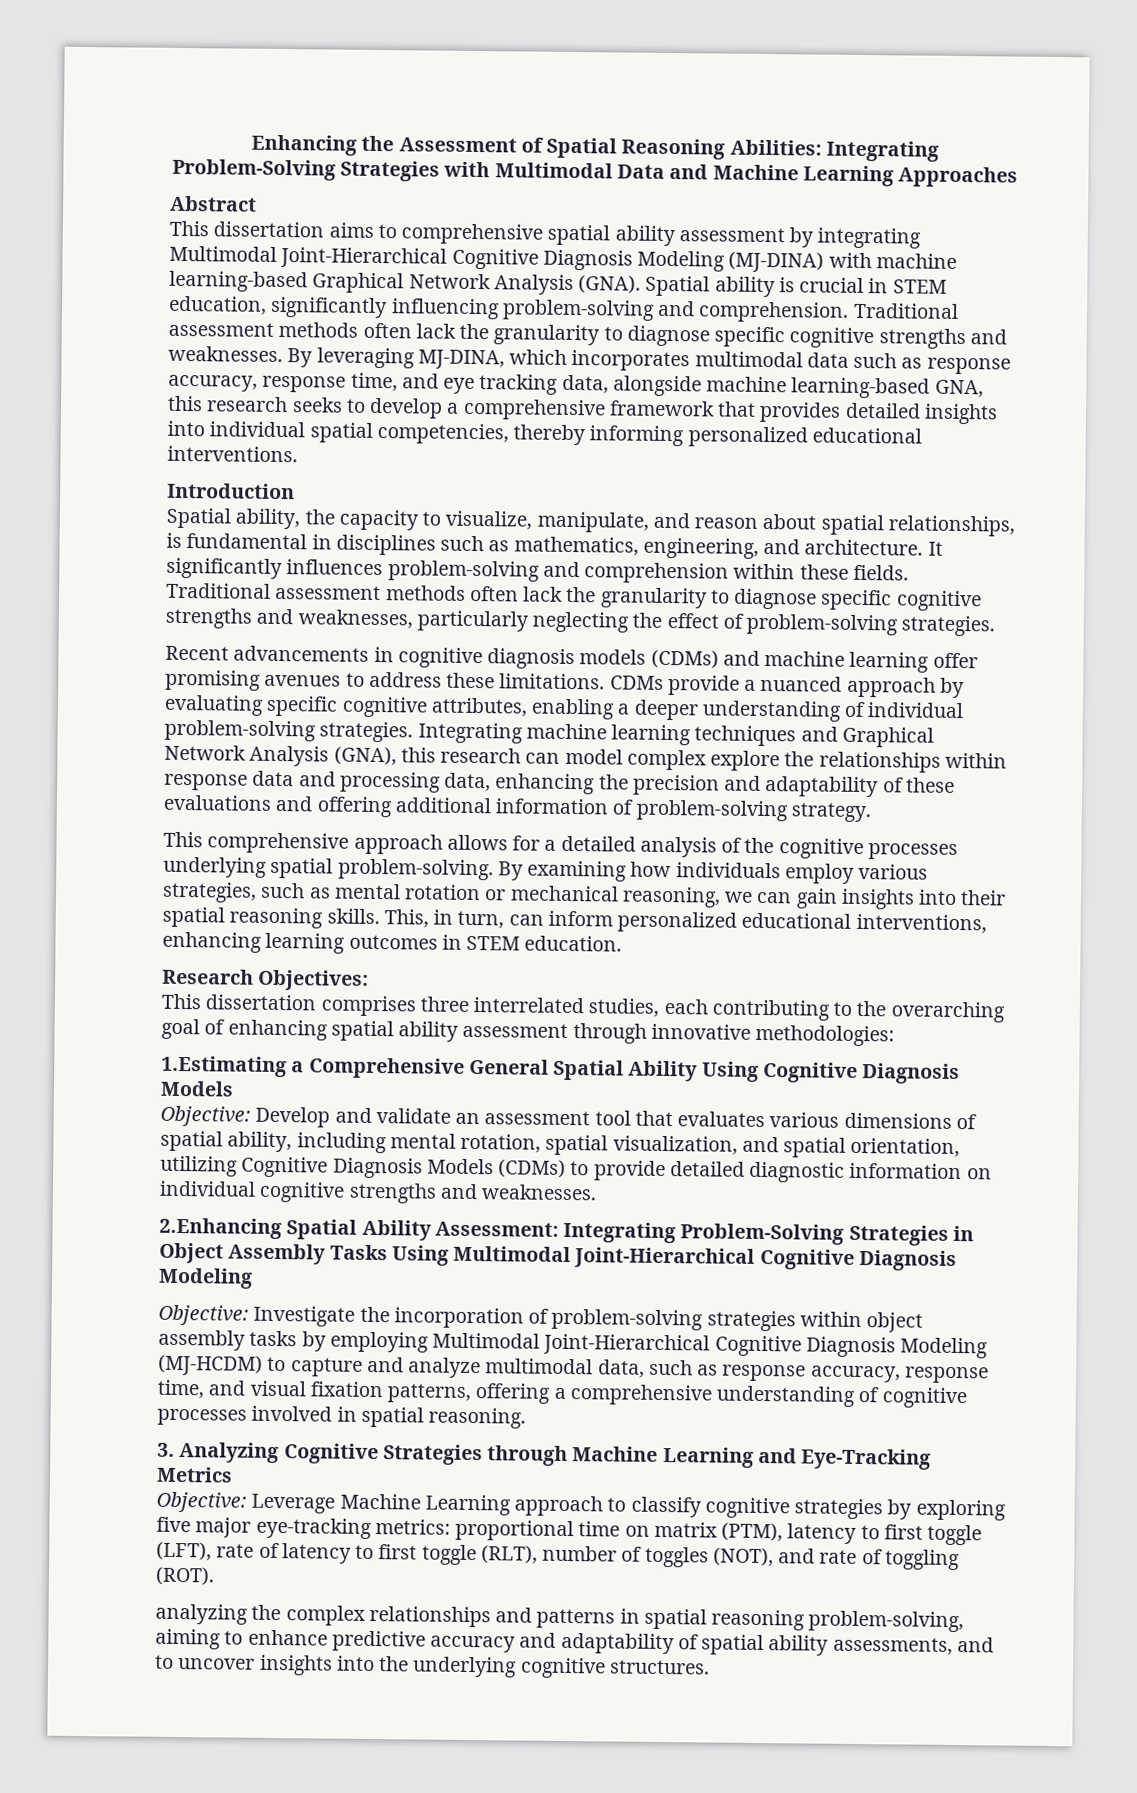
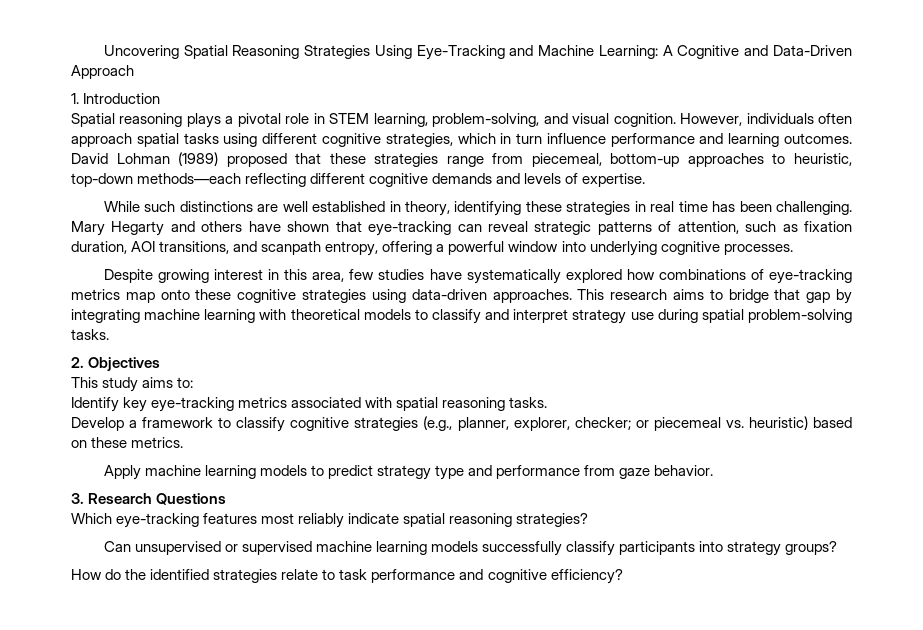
[251,134,939,162] [171,158,1019,188] [170,195,257,212] [169,220,922,249] [169,245,957,273] [169,270,947,298] [168,295,959,323] [168,321,1007,350] [168,345,1011,375] [168,372,984,399] [167,395,998,425] [167,420,922,448] [167,445,298,463] [167,482,295,500] [166,507,1015,537] [166,532,943,559] [166,557,909,584] [166,582,982,612] [165,607,996,637] [165,645,978,673] [165,669,965,699] [164,694,965,722] [164,719,934,748] [164,744,1007,773] [164,770,955,798] [163,794,871,823] [163,831,958,861] [163,856,929,884] [162,881,1007,910] [162,906,987,934] [162,931,623,954] [162,968,370,991] [161,993,1005,1023] [161,1018,896,1047] [161,1055,961,1085] [160,1080,234,1097] [160,1105,977,1130] [160,1130,961,1158] [160,1155,992,1183] [159,1180,598,1204] [159,1217,974,1246] [159,1242,957,1272] [158,1267,253,1289] [158,1304,924,1333] [158,1329,989,1359] [158,1354,989,1384] [157,1379,967,1409] [157,1405,527,1429] [157,1442,932,1470] [156,1466,233,1483] [156,1491,1006,1521] [156,1516,983,1546] [156,1541,960,1571] [155,1566,215,1586] [155,1603,965,1633] [155,1628,994,1656] [155,1654,710,1679] Enhancing the Assessment of Spatial Reasoning Abilities: Integrating Problem-Solving Strategies with Multimodal Data and Machine Learning Approaches // Abstract // This dissertation aims to comprehensive spatial ability assessment by integrating Multimodal Joint-Hierarchical Cognitive Diagnosis Modeling (MJ-DINA) with machine learning-based Graphical Network Analysis (GNA). Spatial ability is crucial in STEM education, significantly influencing problem-solving and comprehension. Traditional assessment methods often lack the granularity to diagnose specific cognitive strengths and weaknesses. By leveraging MJ-DINA, which incorporates multimodal data such as response accuracy, response time, and eye tracking data, alongside machine learning-based GNA, this research seeks to develop a comprehensive framework that provides detailed insights into individual spatial competencies, thereby informing personalized educational interventions. // Introduction // Spatial ability, the capacity to visualize, manipulate, and reason about spatial relationships, is fundamental in disciplines such as mathematics, engineering, and architecture. It significantly influences problem-solving and comprehension within these fields. Traditional assessment methods often lack the granularity to diagnose specific cognitive strengths and weaknesses, particularly neglecting the effect of problem-solving strategies. // Recent advancements in cognitive diagnosis models (CDMs) and machine learning offer promising avenues to address these limitations. CDMs provide a nuanced approach by evaluating specific cognitive attributes, enabling a deeper understanding of individual problem-solving strategies. Integrating machine learning techniques and Graphical Network Analysis (GNA), this research can model complex explore the relationships within response data and processing data, enhancing the precision and adaptability of these evaluations and offering additional information of problem-solving strategy. // This comprehensive approach allows for a detailed analysis of the cognitive processes underlying spatial problem-solving. By examining how individuals employ various strategies, such as mental rotation or mechanical reasoning, we can gain insights into their spatial reasoning skills. This, in turn, can inform personalized educational interventions, enhancing learning outcomes in STEM education. // Research Objectives: // This dissertation comprises three interrelated studies, each contributing to the overarching goal of enhancing spatial ability assessment through innovative methodologies: // 1.Estimating a Comprehensive General Spatial Ability Using Cognitive Diagnosis Models // Objective: Develop and validate an assessment tool that evaluates various dimensions of spatial ability, including mental rotation, spatial visualization, and spatial orientation, utilizing Cognitive Diagnosis Models (CDMs) to provide detailed diagnostic information on individual cognitive strengths and weaknesses. // 2.Enhancing Spatial Ability Assessment: Integrating Problem-Solving Strategies in Object Assembly Tasks Using Multimodal Joint-Hierarchical Cognitive Diagnosis Modeling // Objective: Investigate the incorporation of problem-solving strategies within object assembly tasks by employing Multimodal Joint-Hierarchical Cognitive Diagnosis Modeling (MJ-HCDM) to capture and analyze multimodal data, such as response accuracy, response time, and visual fixation patterns, offering a comprehensive understanding of cognitive processes involved in spatial reasoning. // 3. Analyzing Cognitive Strategies through Machine Learning and Eye-Tracking Metrics // Objective: Leverage Machine Learning approach to classify cognitive strategies by exploring five major eye-tracking metrics: proportional time on matrix (PTM), latency to first toggle (LFT), rate of latency to first toggle (RLT), number of toggles (NOT), and rate of toggling (ROT). // analyzing the complex relationships and patterns in spatial reasoning problem-solving, aiming to enhance predictive accuracy and adaptability of spatial ability assessments, and to uncover insights into the underlying cognitive structures. -> [103,45,853,60] [71,65,134,79] [71,93,161,104] [71,113,852,128] [71,133,853,147] [71,152,853,167] [71,173,646,187] [103,201,852,216] [71,221,852,236] [71,241,793,256] [103,269,853,284] [71,289,852,304] [71,309,852,324] [71,329,109,340] [71,357,161,371] [71,377,194,392] [71,397,548,412] [71,416,853,432] [71,437,184,448] [103,465,714,480] [71,493,227,505] [71,513,589,528] [103,541,838,556] [71,569,623,584] Uncovering Spatial Reasoning Strategies Using Eye-Tracking and Machine Learning: A Cognitive and Data-Driven Approach // 1. Introduction // Spatial reasoning plays a pivotal role in STEM learning, problem-solving, and visual cognition. However, individuals often approach spatial tasks using different cognitive strategies, which in turn influence performance and learning outcomes. David Lohman (1989) proposed that these strategies range from piecemeal, bottom-up approaches to heuristic, top-down methods—each reflecting different cognitive demands and levels of expertise. // While such distinctions are well established in theory, identifying these strategies in real time has been challenging. Mary Hegarty and others have shown that eye-tracking can reveal strategic patterns of attention, such as fixation duration, AOI transitions, and scanpath entropy, offering a powerful window into underlying cognitive processes. // Despite growing interest in this area, few studies have systematically explored how combinations of eye-tracking metrics map onto these cognitive strategies using data-driven approaches. This research aims to bridge that gap by integrating machine learning with theoretical models to classify and interpret strategy use during spatial problem-solving tasks. // 2. Objectives // This study aims to: // Identify key eye-tracking metrics associated with spatial reasoning tasks. // Develop a framework to classify cognitive strategies (e.g., planner, explorer, checker; or piecemeal vs. heuristic) based on these metrics. // Apply machine learning models to predict strategy type and performance from gaze behavior. // 3. Research Questions // Which eye-tracking features most reliably indicate spatial reasoning strategies? // Can unsupervised or supervised machine learning models successfully classify participants into strategy groups? // How do the identified strategies relate to task performance and cognitive efficiency?

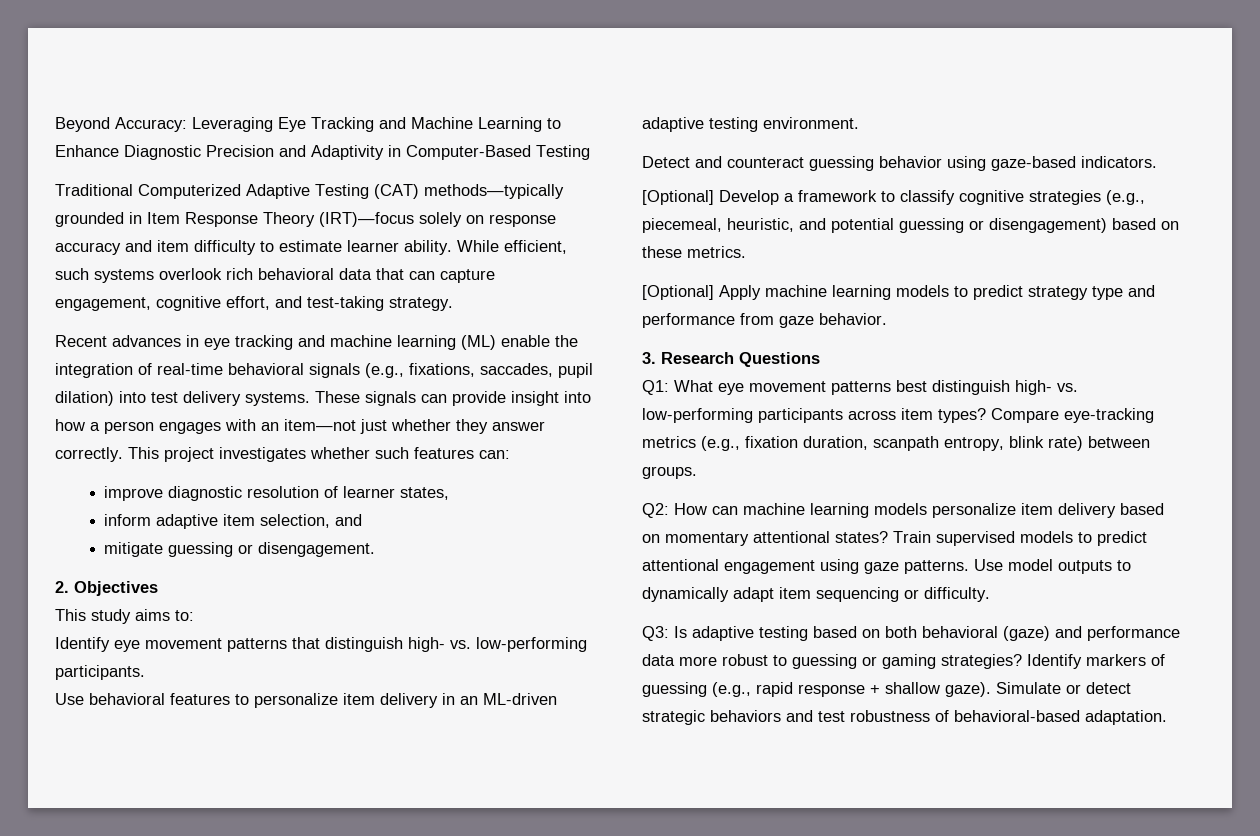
[103,45,853,60] [71,65,134,79] [71,93,161,104] [71,113,852,128] [71,133,853,147] [71,152,853,167] [71,173,646,187] [103,201,852,216] [71,221,852,236] [71,241,793,256] [103,269,853,284] [71,289,852,304] [71,309,852,324] [71,329,109,340] Uncovering Spatial Reasoning Strategies Using Eye-Tracking and Machine Learning: A Cognitive and Data-Driven Approach // 1. Introduction // Spatial reasoning plays a pivotal role in STEM learning, problem-solving, and visual cognition. However, individuals often approach spatial tasks using different cognitive strategies, which in turn influence performance and learning outcomes. David Lohman (1989) proposed that these strategies range from piecemeal, bottom-up approaches to heuristic, top-down methods—each reflecting different cognitive demands and levels of expertise. // While such distinctions are well established in theory, identifying these strategies in real time has been challenging. Mary Hegarty and others have shown that eye-tracking can reveal strategic patterns of attention, such as fixation duration, AOI transitions, and scanpath entropy, offering a powerful window into underlying cognitive processes. // Despite growing interest in this area, few studies have systematically explored how combinations of eye-tracking metrics map onto these cognitive strategies using data-driven approaches. This research aims to bridge that gap by integrating machine learning with theoretical models to classify and interpret strategy use during spatial problem-solving tasks. -> [55,117,561,132] [55,145,590,160] [55,184,564,199] [55,212,556,227] [55,240,567,255] [55,268,495,283] [55,296,453,311] [55,335,578,350] [55,363,593,378] [55,391,591,406] [55,419,545,434] [55,447,510,462] [104,486,450,501] [104,514,363,529] [104,542,376,557] Beyond Accuracy: Leveraging Eye Tracking and Machine Learning to Enhance Diagnostic Precision and Adaptivity in Computer-Based Testing // Traditional Computerized Adaptive Testing (CAT) methods—typically grounded in Item Response Theory (IRT)—focus solely on response accuracy and item difficulty to estimate learner ability. While efficient, such systems overlook rich behavioral data that can capture engagement, cognitive effort, and test-taking strategy. // Recent advances in eye tracking and machine learning (ML) enable the integration of real-time behavioral signals (e.g., fixations, saccades, pupil dilation) into test delivery systems. These signals can provide insight into how a person engages with an item—not just whether they answer correctly. This project investigates whether such features can: // improve diagnostic resolution of learner states, // inform adaptive item selection, and // mitigate guessing or disengagement.
[123,397,548,412] key eye-tracking metrics associated with spatial reasoning tasks. // -> [114,637,587,652] [55,665,145,680] [55,693,557,708] [642,117,859,132] [642,156,1157,171] [642,190,714,205] eye movement patterns that distinguish high- vs. low-performing participants. // Use behavioral features to personalize item delivery in an ML-driven adaptive testing environment. // Detect and counteract guessing behavior using gaze-based indicators. // [Optional]
[457,416,808,431] planner, explorer, checker; or piecemeal vs. heuristic) -> [642,218,1107,233] piecemeal, heuristic, and potential guessing or disengagement)
(184, 442) none -> [642,285,714,300] [Optional]
[71,513,589,528] [103,541,838,556] [71,569,623,584] Which eye-tracking features most reliably indicate spatial reasoning strategies? // Can unsupervised or supervised machine learning models successfully classify participants into strategy groups? // How do the identified strategies relate to task performance and cognitive efficiency? -> [642,380,1078,395] [642,408,1154,423] [642,436,1150,451] [642,466,697,479] [642,503,1164,518] [642,531,1147,546] [642,559,1131,574] [642,587,990,602] [642,626,1180,641] [642,654,1165,669] [642,682,1131,697] [642,710,1167,725] Q1: What eye movement patterns best distinguish high- vs. low-performing participants across item types? Compare eye-tracking metrics (e.g., fixation duration, scanpath entropy, blink rate) between groups. // Q2: How can machine learning models personalize item delivery based on momentary attentional states? Train supervised models to predict attentional engagement using gaze patterns. Use model outputs to dynamically adapt item sequencing or difficulty. // Q3: Is adaptive testing based on both behavioral (gaze) and performance data more robust to guessing or gaming strategies? Identify markers of guessing (e.g., rapid response + shallow gaze). Simulate or detect strategic behaviors and test robustness of behavioral-based adaptation.

